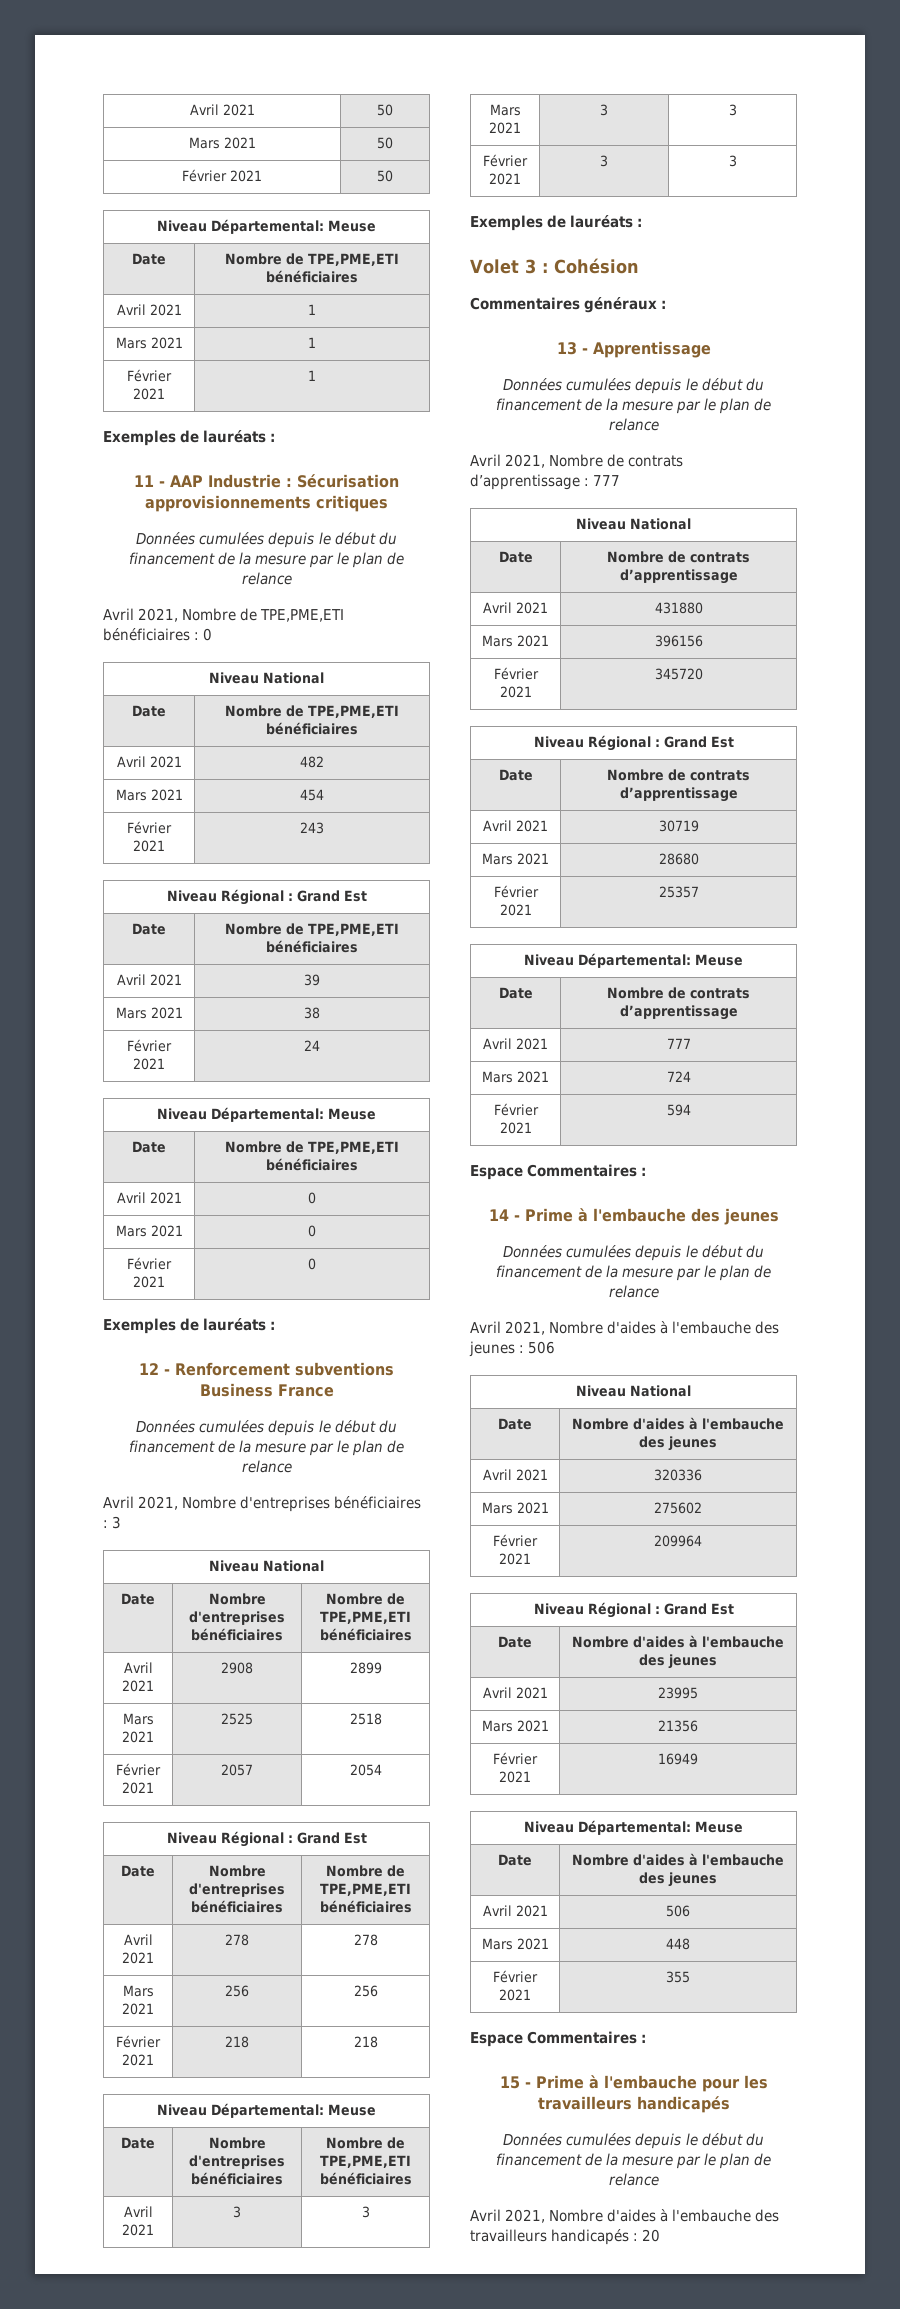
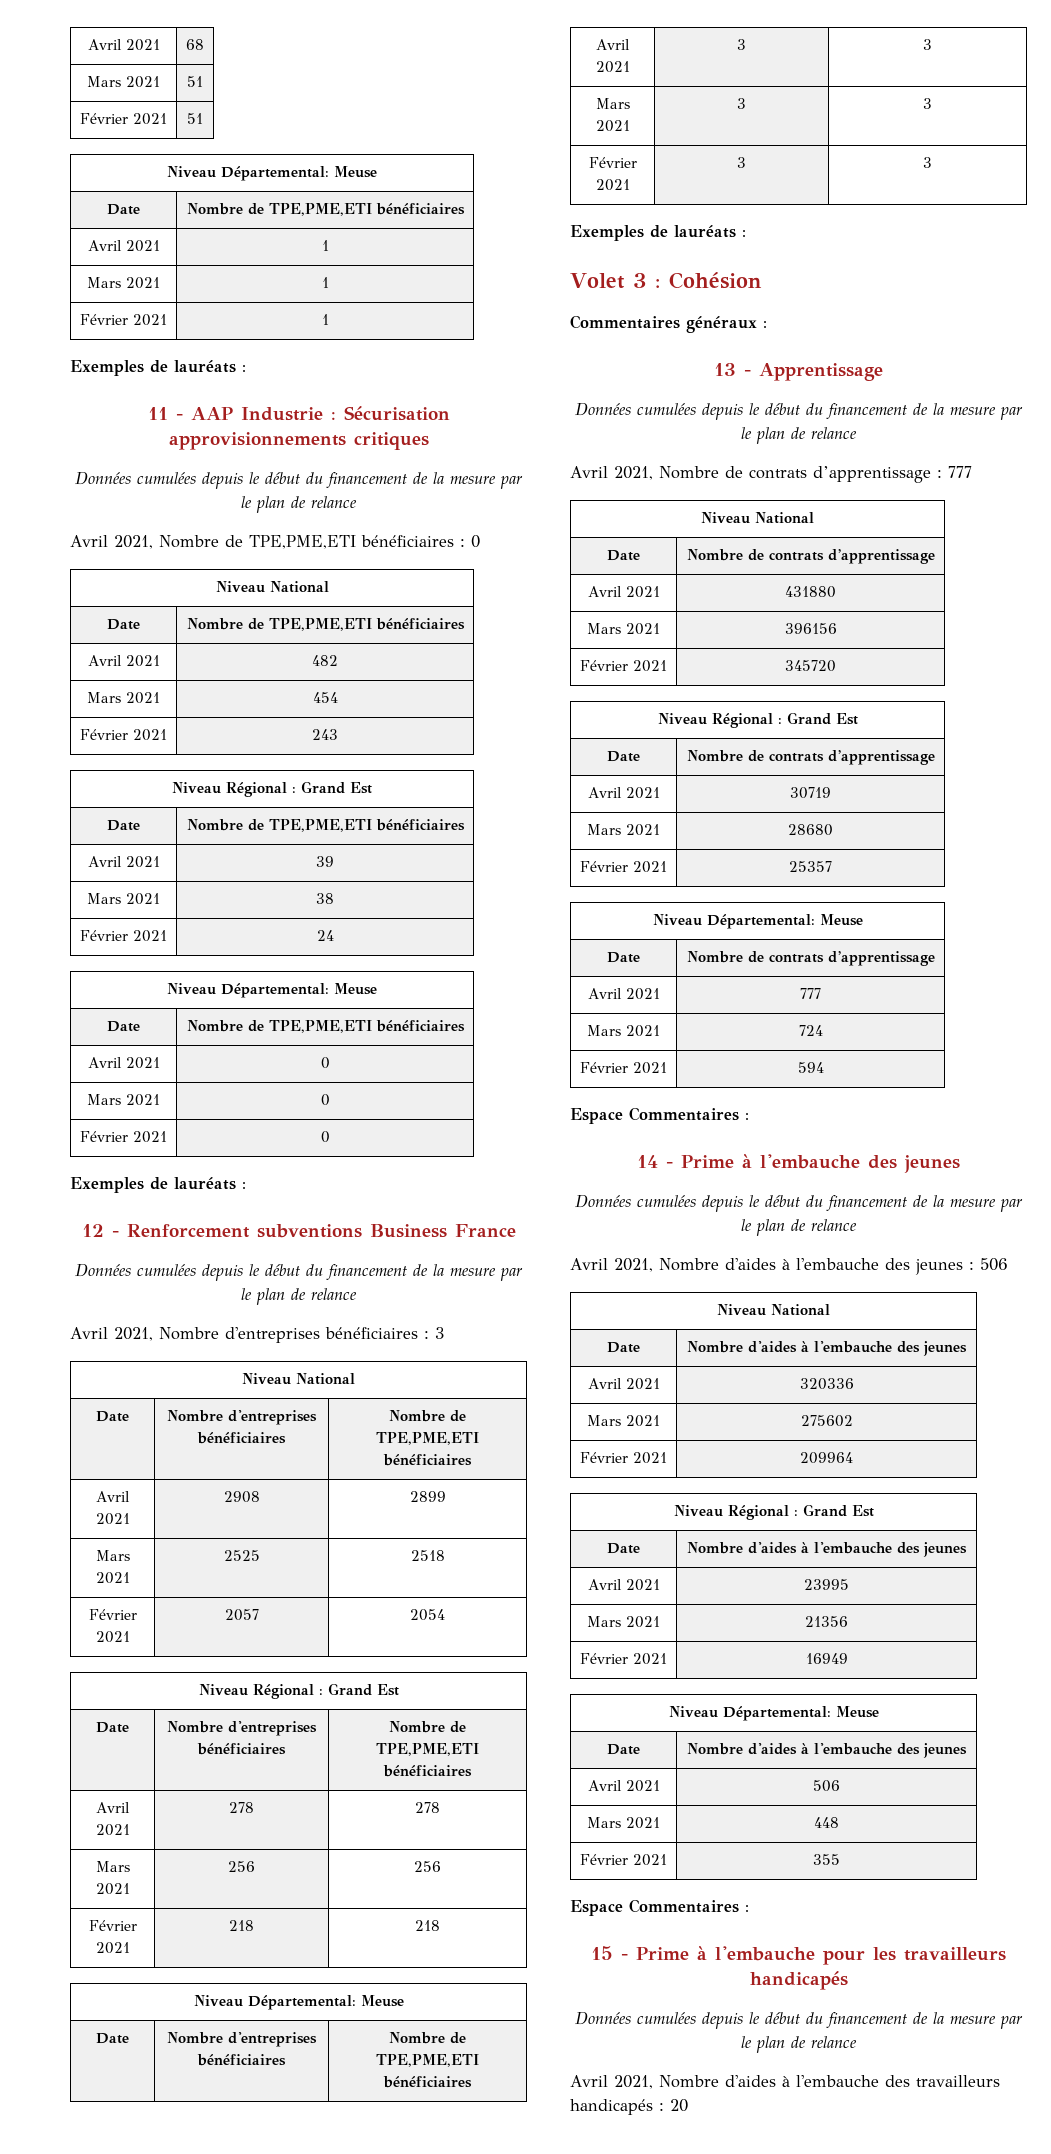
[189,104,255,116] [377,104,393,116] [188,137,256,149] [377,137,393,149] [182,169,262,182] [377,170,393,182] Avril 2021 | 50 // Mars 2021 | 50 // Février 2021 | 50 -> [87,39,160,51] [186,39,204,50] [87,76,160,88] [187,76,203,87] [80,113,167,125] [187,113,203,124] Avril 2021 | 68 // Mars 2021 | 51 // Février 2021 | 51

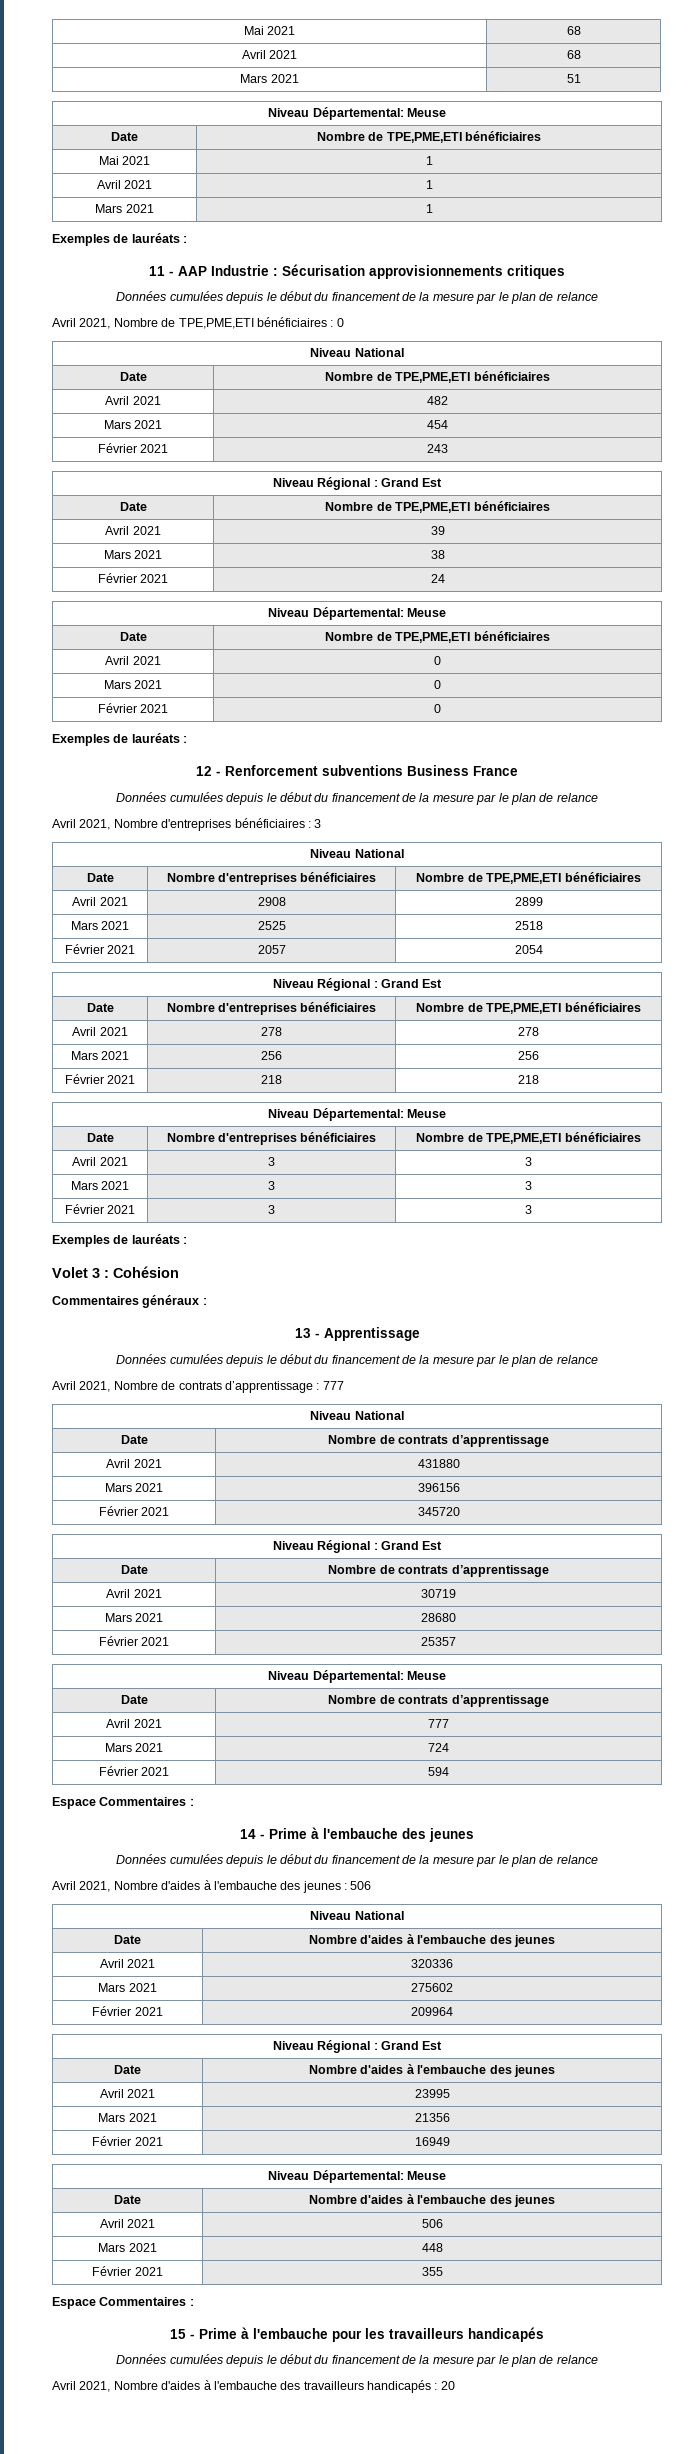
(87, 44) none -> [243,26,296,35] [566,26,581,35] Mai 2021 | 68 //
[80,113,167,125] [187,113,203,124] [167,166,377,181] [107,204,140,215] [186,203,465,216] // Février 2021 | 51 // Niveau Départemental: Meuse // Date | Nombre de TPE,PME,ETI bénéficiaires -> [268,107,446,120] [111,132,138,141] [316,131,542,143] [98,156,151,165] [425,156,433,165] // Niveau Départemental: Meuse // Date | Nombre de TPE,PME,ETI bénéficiaires // Mai 2021 | 1
[80,314,167,326] [321,314,329,325] // Février 2021 | 1 -> (433, 208) none

